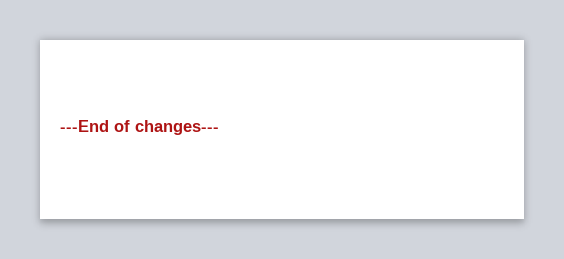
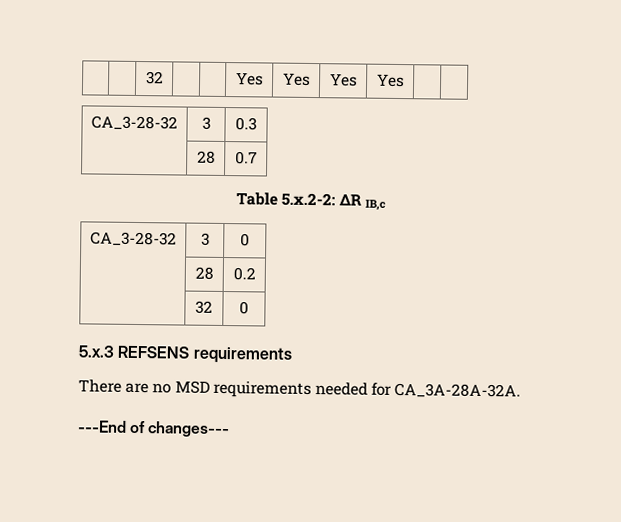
(60, 126) none -> [145,71,164,85] [235,72,264,86] [282,72,311,86] [329,73,358,87] [376,73,405,88] [91,115,178,131] [201,116,211,130] [235,117,257,131] [196,150,216,164] [234,151,258,165] [236,192,386,210] [90,231,177,247] [200,232,210,246] [240,233,250,247] [194,266,214,280] [232,267,256,281] [195,300,213,314] [239,301,249,315] [78,345,292,364] [78,379,522,399] | | 32 | | | Yes | Yes | Yes | Yes | | // CA_3-28-32 | 3 | 0.3 // | 28 | 0.7 // Table 5.x.2-2: ΔR IB,c // CA_3-28-32 | 3 | 0 // | 28 | 0.2 // | 32 | 0 // 5.x.3 REFSENS requirements // There are no MSD requirements needed for CA_3A-28A-32A. //

